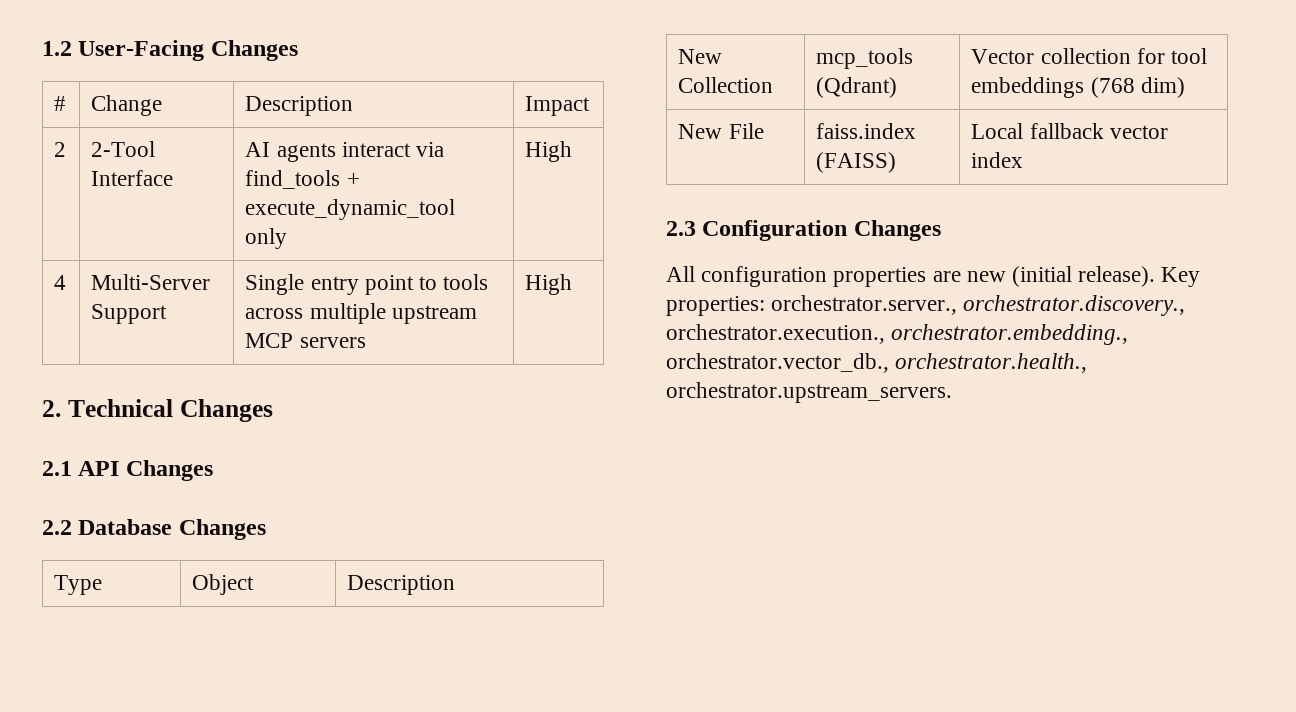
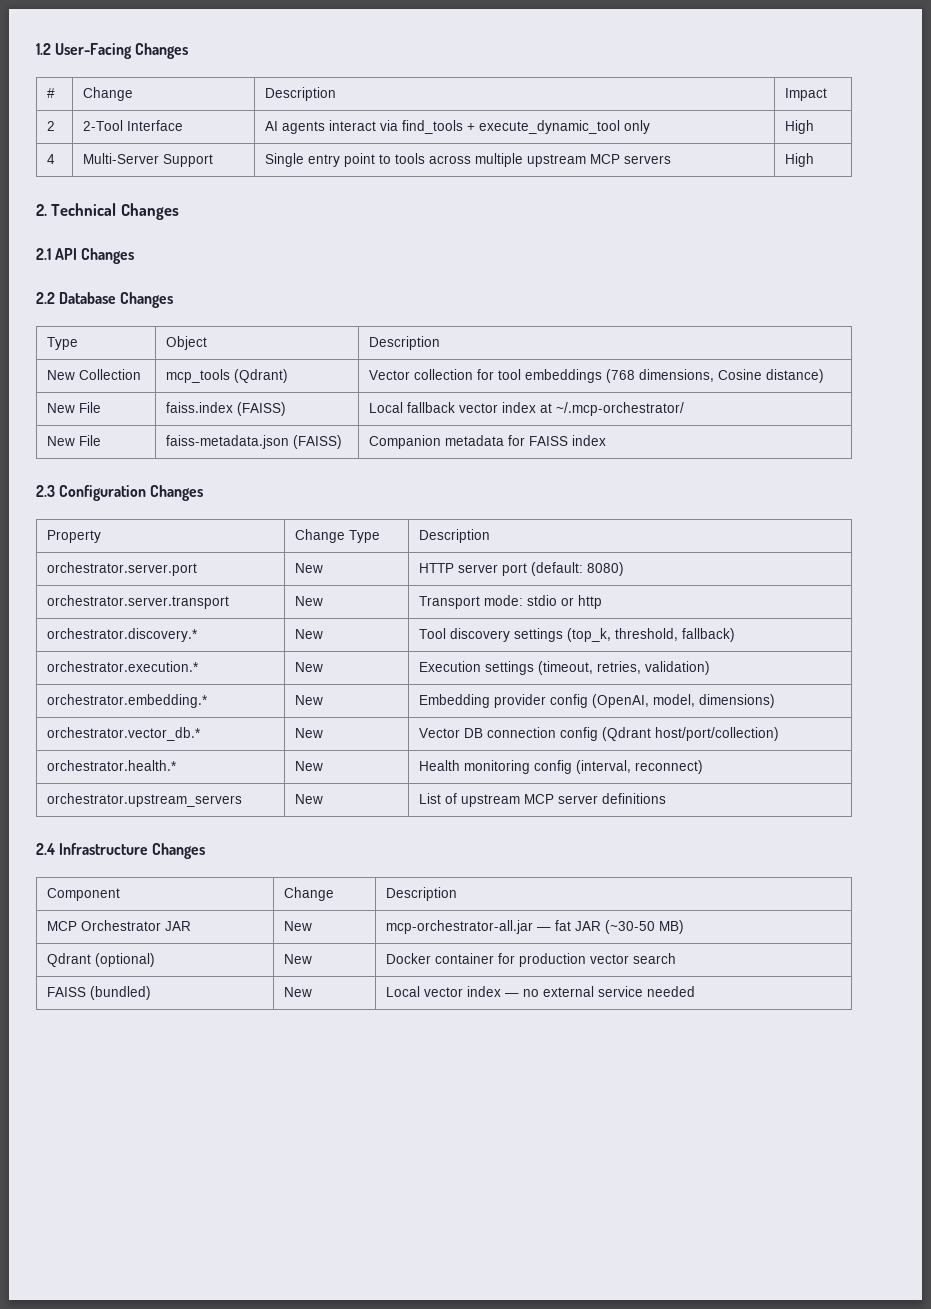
[1140,77,1185,98] dim) -> [638,369,824,383] dimensions, Cosine distance)
[666,220,941,241] [666,266,1201,287] [666,295,1186,316] [666,324,1129,345] [666,353,1088,373] [666,382,952,403] // 2.3 Configuration Changes // All configuration properties are new (initial release). Key properties: orchestrator.server., orchestrator.discovery., orchestrator.execution., orchestrator.embedding., orchestrator.vector_db., orchestrator.health., orchestrator.upstream_servers. -> [539,402,684,416] [46,435,101,446] [165,435,342,449] [368,435,606,449] [36,485,204,501] [46,530,101,543] [294,529,380,543] [418,529,490,543] [46,562,197,576] [294,563,323,573] [418,562,624,576] [46,595,229,609] [294,596,323,606] [418,595,602,609] [46,628,198,642] [294,629,323,639] [418,628,735,642] [46,661,199,672] [294,662,323,672] [418,661,710,675] [46,694,208,708] [294,695,323,705] [418,694,775,708] [46,727,201,741] [294,728,323,738] [418,727,779,741] [46,760,177,771] [294,761,323,771] [418,760,703,774] [46,793,242,807] [294,794,323,804] [418,793,666,807] [36,843,206,859] [46,888,120,901] [283,887,334,901] [385,887,457,901] [46,920,191,931] [283,921,312,931] [385,920,684,934] [46,953,155,967] [283,954,312,964] [385,953,676,967] [46,986,151,1000] [283,987,312,997] [385,986,695,997] at ~/.mcp-orchestrator/ // New File | faiss-metadata.json (FAISS) | Companion metadata for FAISS index // 2.3 Configuration Changes // Property | Change Type | Description // orchestrator.server.port | New | HTTP server port (default: 8080) // orchestrator.server.transport | New | Transport mode: stdio or http // orchestrator.discovery.* | New | Tool discovery settings (top_k, threshold, fallback) // orchestrator.execution.* | New | Execution settings (timeout, retries, validation) // orchestrator.embedding.* | New | Embedding provider config (OpenAI, model, dimensions) // orchestrator.vector_db.* | New | Vector DB connection config (Qdrant host/port/collection) // orchestrator.health.* | New | Health monitoring config (interval, reconnect) // orchestrator.upstream_servers | New | List of upstream MCP server definitions // 2.4 Infrastructure Changes // Component | Change | Description // MCP Orchestrator JAR | New | mcp-orchestrator-all.jar — fat JAR (~30-50 MB) // Qdrant (optional) | New | Docker container for production vector search // FAISS (bundled) | New | Local vector index — no external service needed

